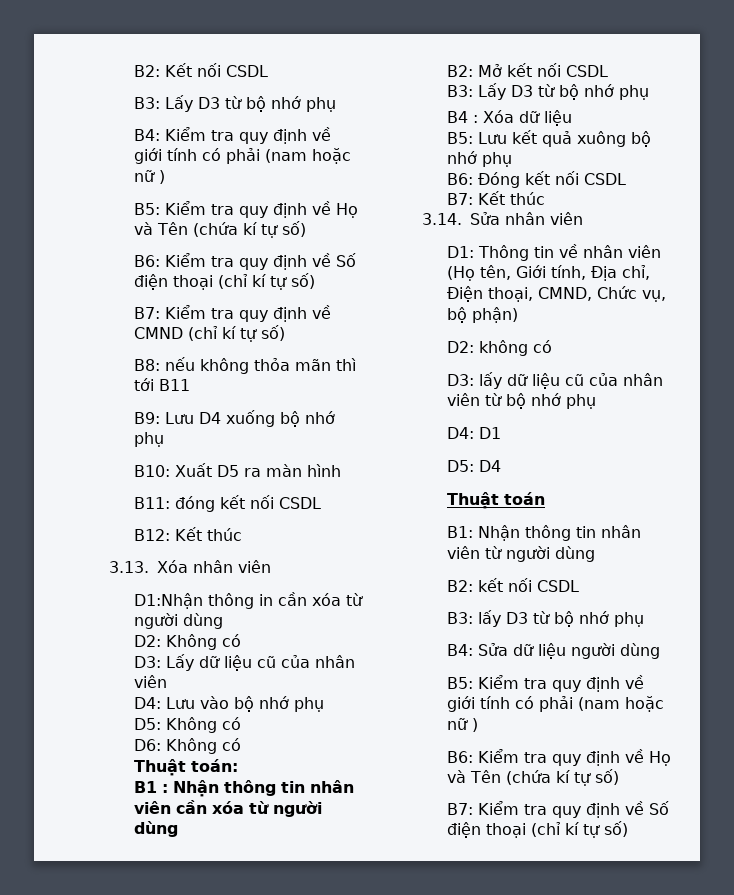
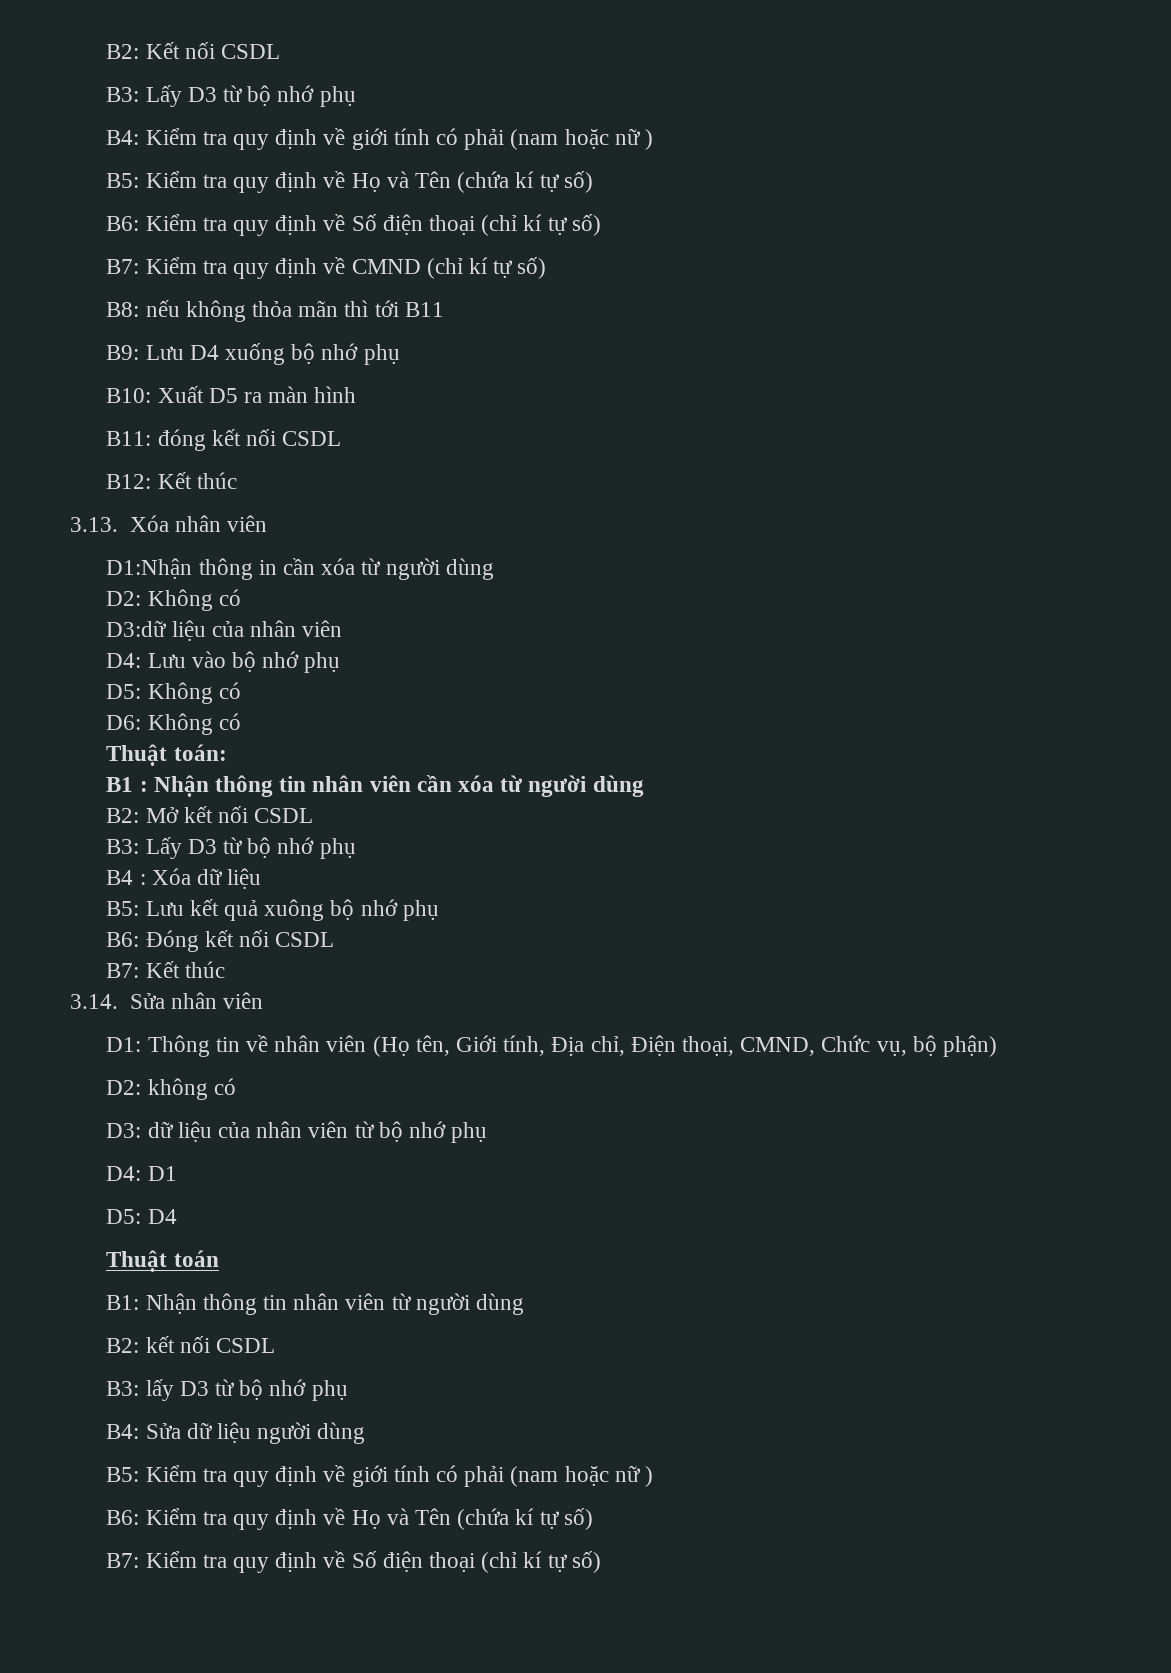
[134,654,277,671] D3: Lấy dữ liệu cũ -> [106,620,206,641] D3:dữ liệu
[479,372,585,389] lấy dữ liệu cũ -> [147,1121,212,1142] dữ liệu

